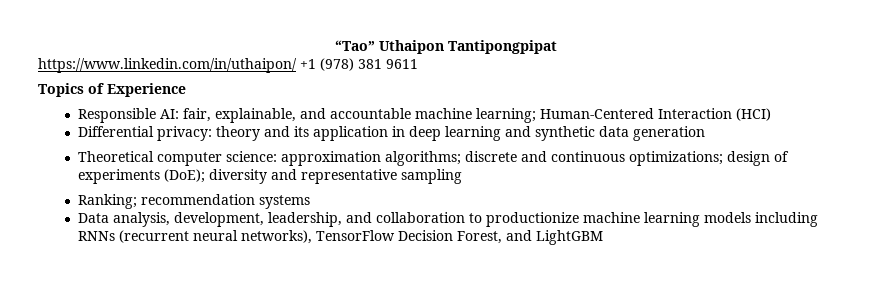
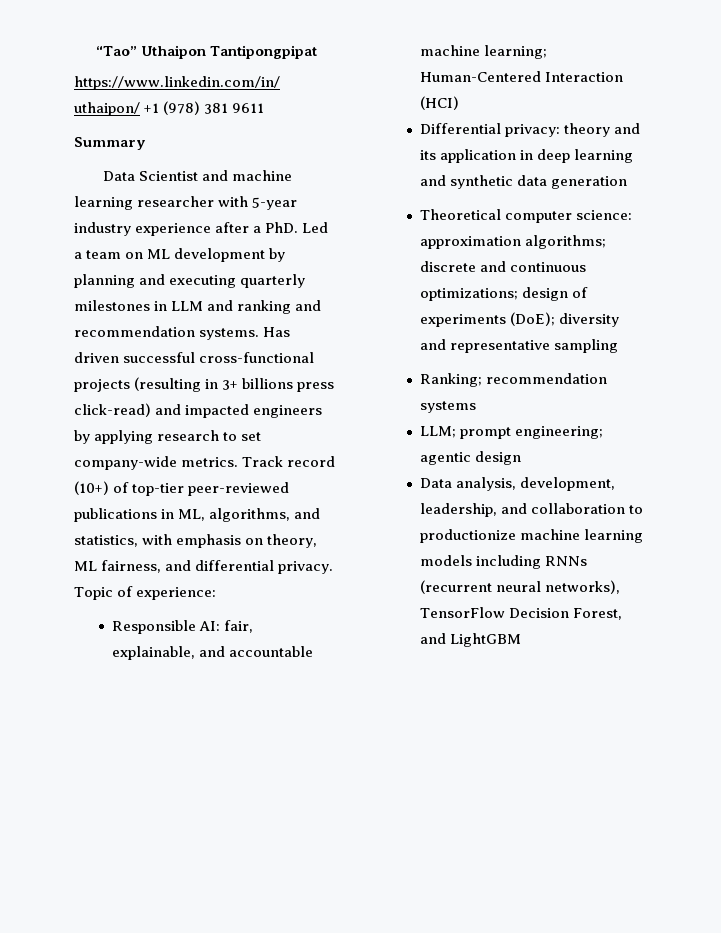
[38,83,186,97] Topics of Experience -> [74,137,146,150] [102,170,292,181] [74,196,298,210] [74,222,329,236] [74,248,286,262] [74,274,306,288] [74,300,322,314] [74,326,291,340] [74,352,315,363] [74,377,335,392] [74,403,323,418] [74,430,262,444] [74,456,336,470] [74,481,290,496] [74,508,321,522] [74,534,318,548] [74,560,334,574] [74,586,217,600] Summary // Data Scientist and machine learning researcher with 5-year industry experience after a PhD. Led a team on ML development by planning and executing quarterly milestones in LLM and ranking and recommendation systems. Has driven successful cross-functional projects (resulting in 3+ billions press click-read) and impacted engineers by applying research to set company-wide metrics. Track record (10+) of top-tier peer-reviewed publications in ML, algorithms, and statistics, with emphasis on theory, ML fairness, and differential privacy. Topic of experience:
(310, 202) none -> [420,426,604,439] [420,451,522,465] // LLM; prompt engineering; agentic design

